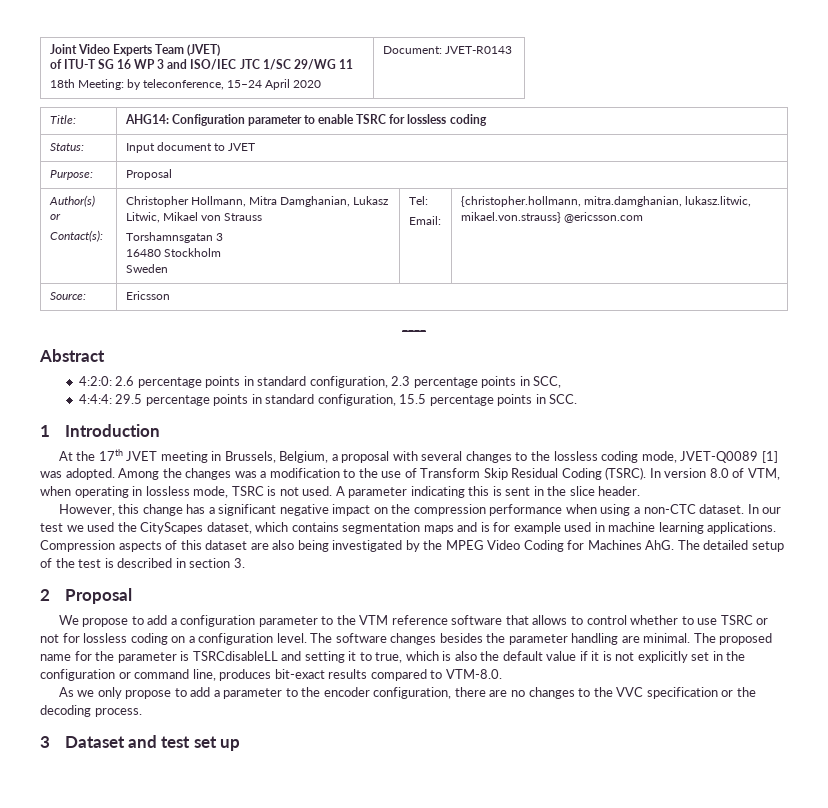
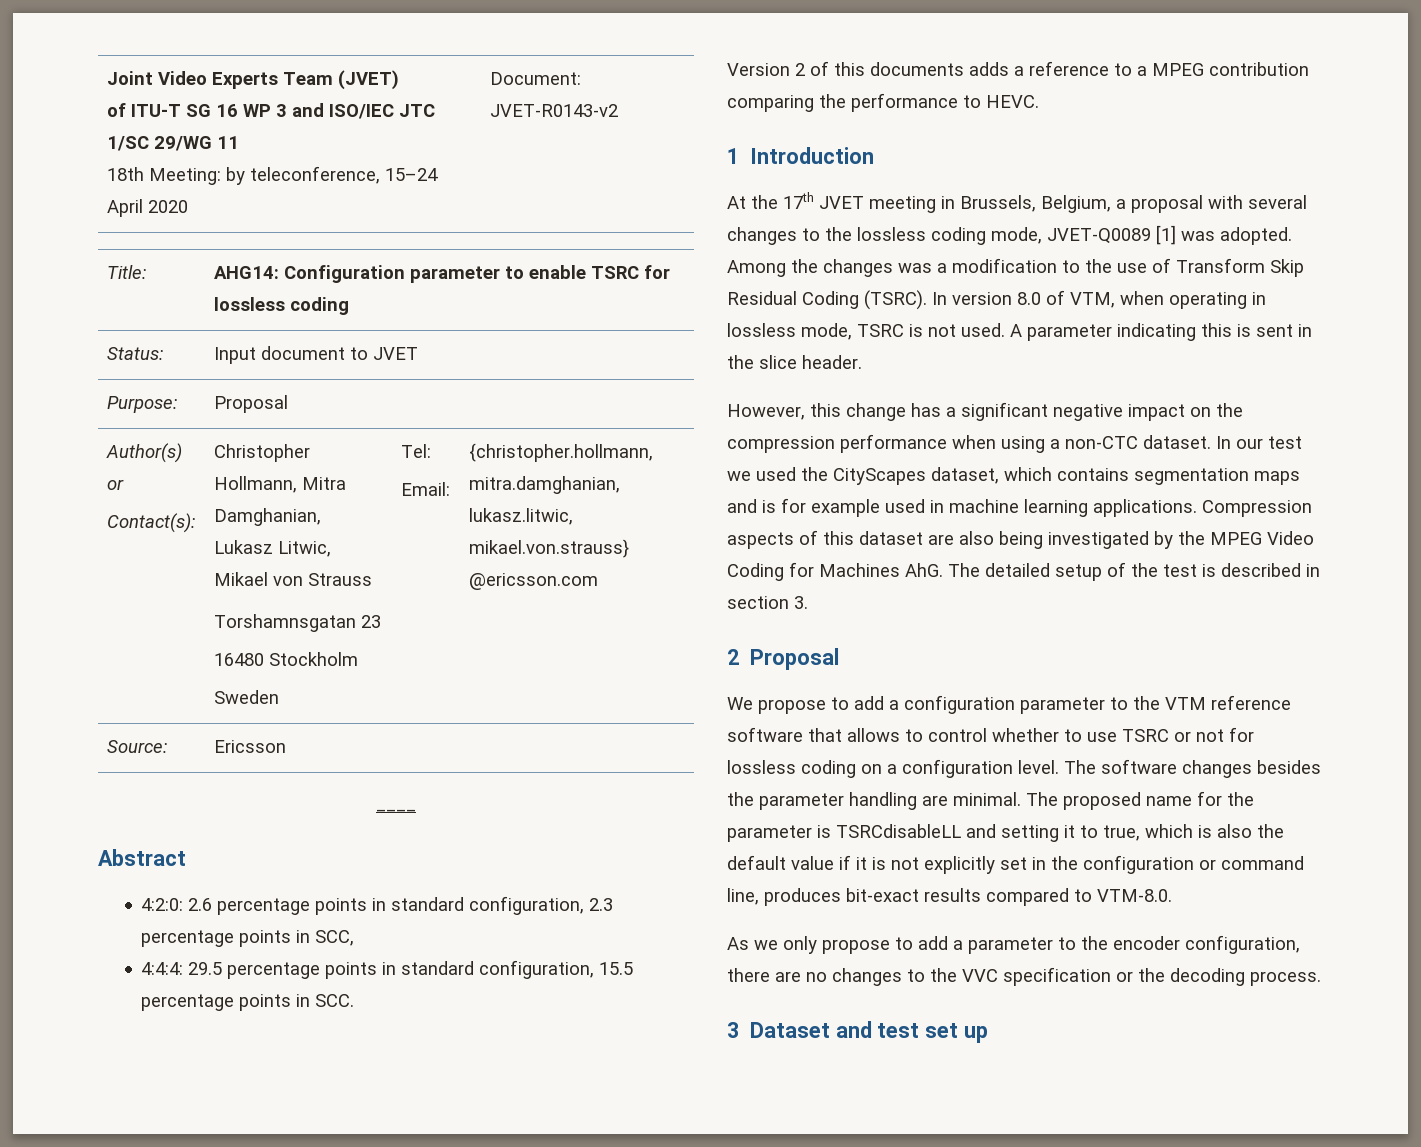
[444,46,512,54] JVET-R0143 -> [489,104,618,117] JVET-R0143-v2
[215,233,223,241] 3 -> [360,615,381,628] 23
(578, 399) none -> [727,61,1309,76] [727,93,1039,112] // Version 2 of this documents adds a reference to a MPEG contribution comparing the performance to HEVC.

